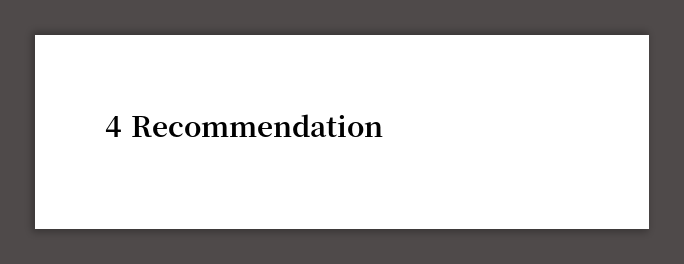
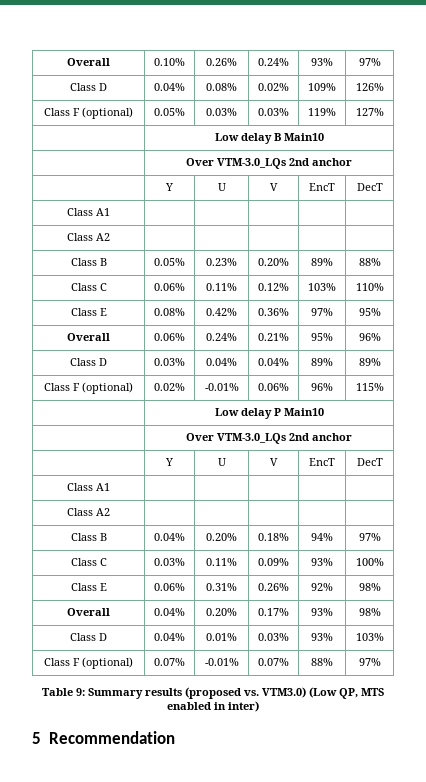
[105,116,122,137] 4 -> [67,58,110,66] [154,58,185,66] [206,58,237,66] [258,58,289,66] [311,58,333,66] [358,58,381,66] [70,83,107,91] [154,83,185,91] [206,83,237,91] [258,83,289,91] [308,83,336,91] [355,83,384,91] [44,107,133,119] [154,108,185,116] [206,108,237,116] [258,108,289,116] [308,108,336,116] [355,108,384,116] [214,133,324,144] [186,158,352,169] [165,183,173,191] [217,183,226,191] [270,183,278,191] [309,183,335,191] [356,183,383,191] [67,208,110,216] [67,233,110,241] [70,258,107,266] [154,258,185,266] [206,258,237,266] [258,258,289,266] [311,258,333,266] [358,258,381,266] [70,283,107,291] [154,283,185,291] [206,283,237,291] [258,283,289,291] [308,283,336,291] [355,283,384,291] [70,308,107,316] [154,308,185,316] [206,308,237,316] [258,308,289,316] [311,308,333,316] [358,308,381,316] [67,333,110,341] [154,333,185,341] [206,333,237,341] [258,333,289,341] [311,333,333,341] [358,333,381,341] [70,358,107,366] [154,358,185,366] [206,358,237,366] [258,358,289,366] [311,358,333,366] [358,358,381,366] [44,382,133,394] [154,383,185,391] [204,383,239,391] [258,383,289,391] [311,383,333,391] [355,383,384,391] [214,408,324,419] [186,433,352,444] [165,458,173,466] [217,458,226,466] [270,458,278,466] [309,458,335,466] [356,458,383,466] [67,483,110,491] [67,508,110,516] [70,533,107,541] [154,533,185,541] [206,533,237,541] [258,533,289,541] [311,533,333,541] [358,533,381,541] [70,558,107,566] [154,558,185,566] [206,558,237,566] [258,558,289,566] [311,558,333,566] [355,558,384,566] [70,583,107,591] [154,583,185,591] [206,583,237,591] [258,583,289,591] [311,583,333,591] [358,583,381,591] [67,608,110,616] [154,608,185,616] [206,608,237,616] [258,608,289,616] [311,608,333,616] [358,608,381,616] [70,633,107,641] [154,633,185,641] [206,633,237,641] [258,633,289,641] [311,633,333,641] [355,633,384,641] [44,657,133,669] [154,658,185,666] [204,658,239,666] [258,658,289,666] [311,658,333,666] [358,658,381,666] [42,687,384,699] [167,701,259,712] [32,732,41,744] Overall | 0.10% | 0.26% | 0.24% | 93% | 97% // Class D | 0.04% | 0.08% | 0.02% | 109% | 126% // Class F (optional) | 0.05% | 0.03% | 0.03% | 119% | 127% // | Low delay B Main10 // | Over VTM-3.0_LQs 2nd anchor // | Y | U | V | EncT | DecT // Class A1 | | | | | // Class A2 | | | | | // Class B | 0.05% | 0.23% | 0.20% | 89% | 88% // Class C | 0.06% | 0.11% | 0.12% | 103% | 110% // Class E | 0.08% | 0.42% | 0.36% | 97% | 95% // Overall | 0.06% | 0.24% | 0.21% | 95% | 96% // Class D | 0.03% | 0.04% | 0.04% | 89% | 89% // Class F (optional) | 0.02% | -0.01% | 0.06% | 96% | 115% // | Low delay P Main10 // | Over VTM-3.0_LQs 2nd anchor // | Y | U | V | EncT | DecT // Class A1 | | | | | // Class A2 | | | | | // Class B | 0.04% | 0.20% | 0.18% | 94% | 97% // Class C | 0.03% | 0.11% | 0.09% | 93% | 100% // Class E | 0.06% | 0.31% | 0.26% | 92% | 98% // Overall | 0.04% | 0.20% | 0.17% | 93% | 98% // Class D | 0.04% | 0.01% | 0.03% | 93% | 103% // Class F (optional) | 0.07% | -0.01% | 0.07% | 88% | 97% // Table 9: Summary results (proposed vs. VTM3.0) (Low QP, MTS enabled in inter) // 5

